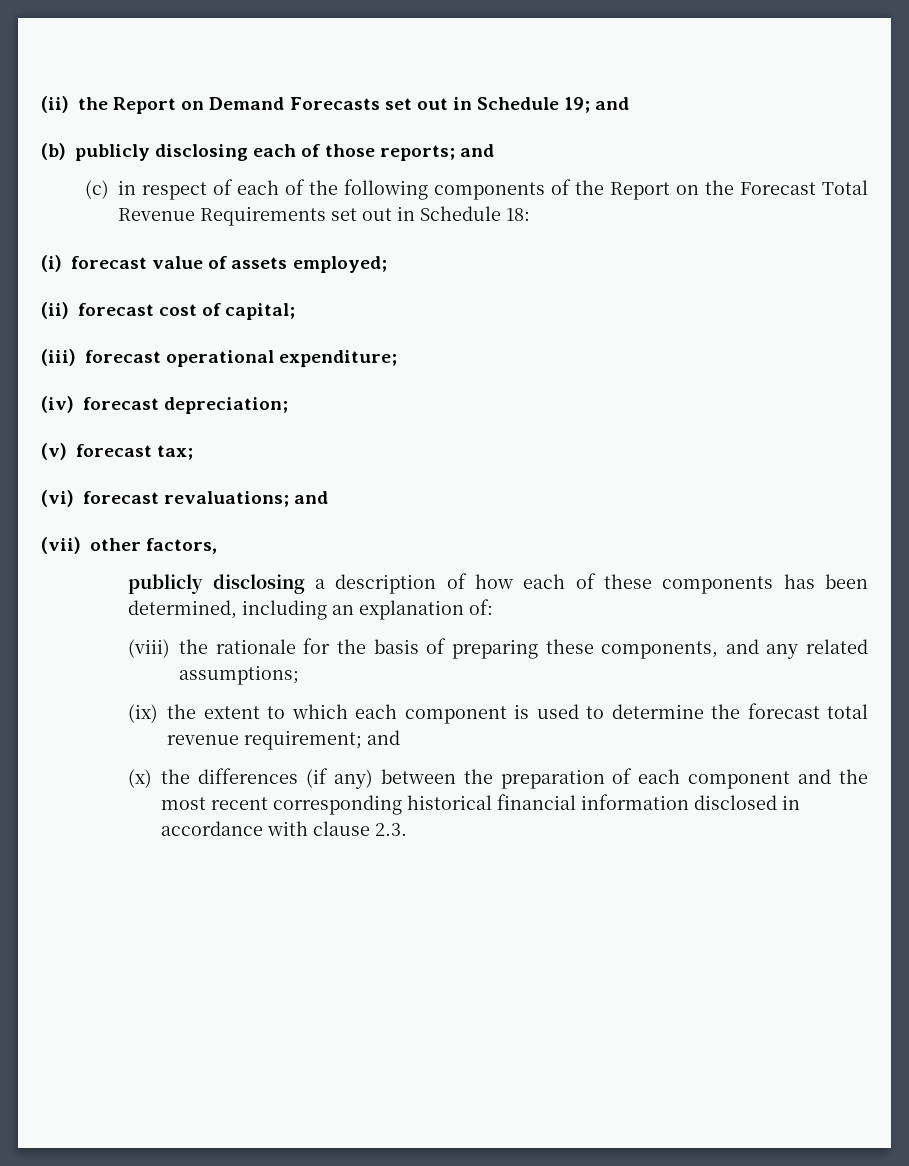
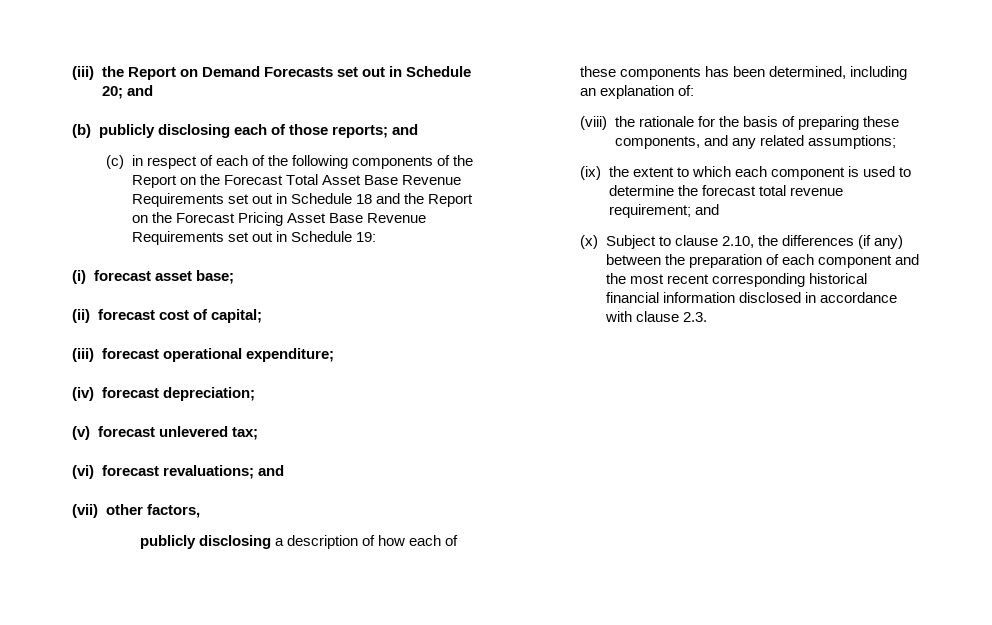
[41,96,69,113] (ii) -> [72,66,94,80] (iii)
[564,97,591,113] 19; -> [101,86,123,99] 20;
[117,206,530,226] [41,255,387,273] Revenue Requirements set out in Schedule 18: // (i) forecast value of assets employed; -> [321,175,461,185] [131,193,473,207] [131,212,426,226] [131,231,376,245] [72,270,234,284] Asset Base Revenue Requirements set out in Schedule 18 and the Report on the Forecast Pricing Asset Base Revenue Requirements set out in Schedule 19: // (i) forecast asset base;
(152, 450) none -> [158,426,228,437] unlevered
(153, 778) none -> [605,235,754,249] Subject to clause 2.10,

